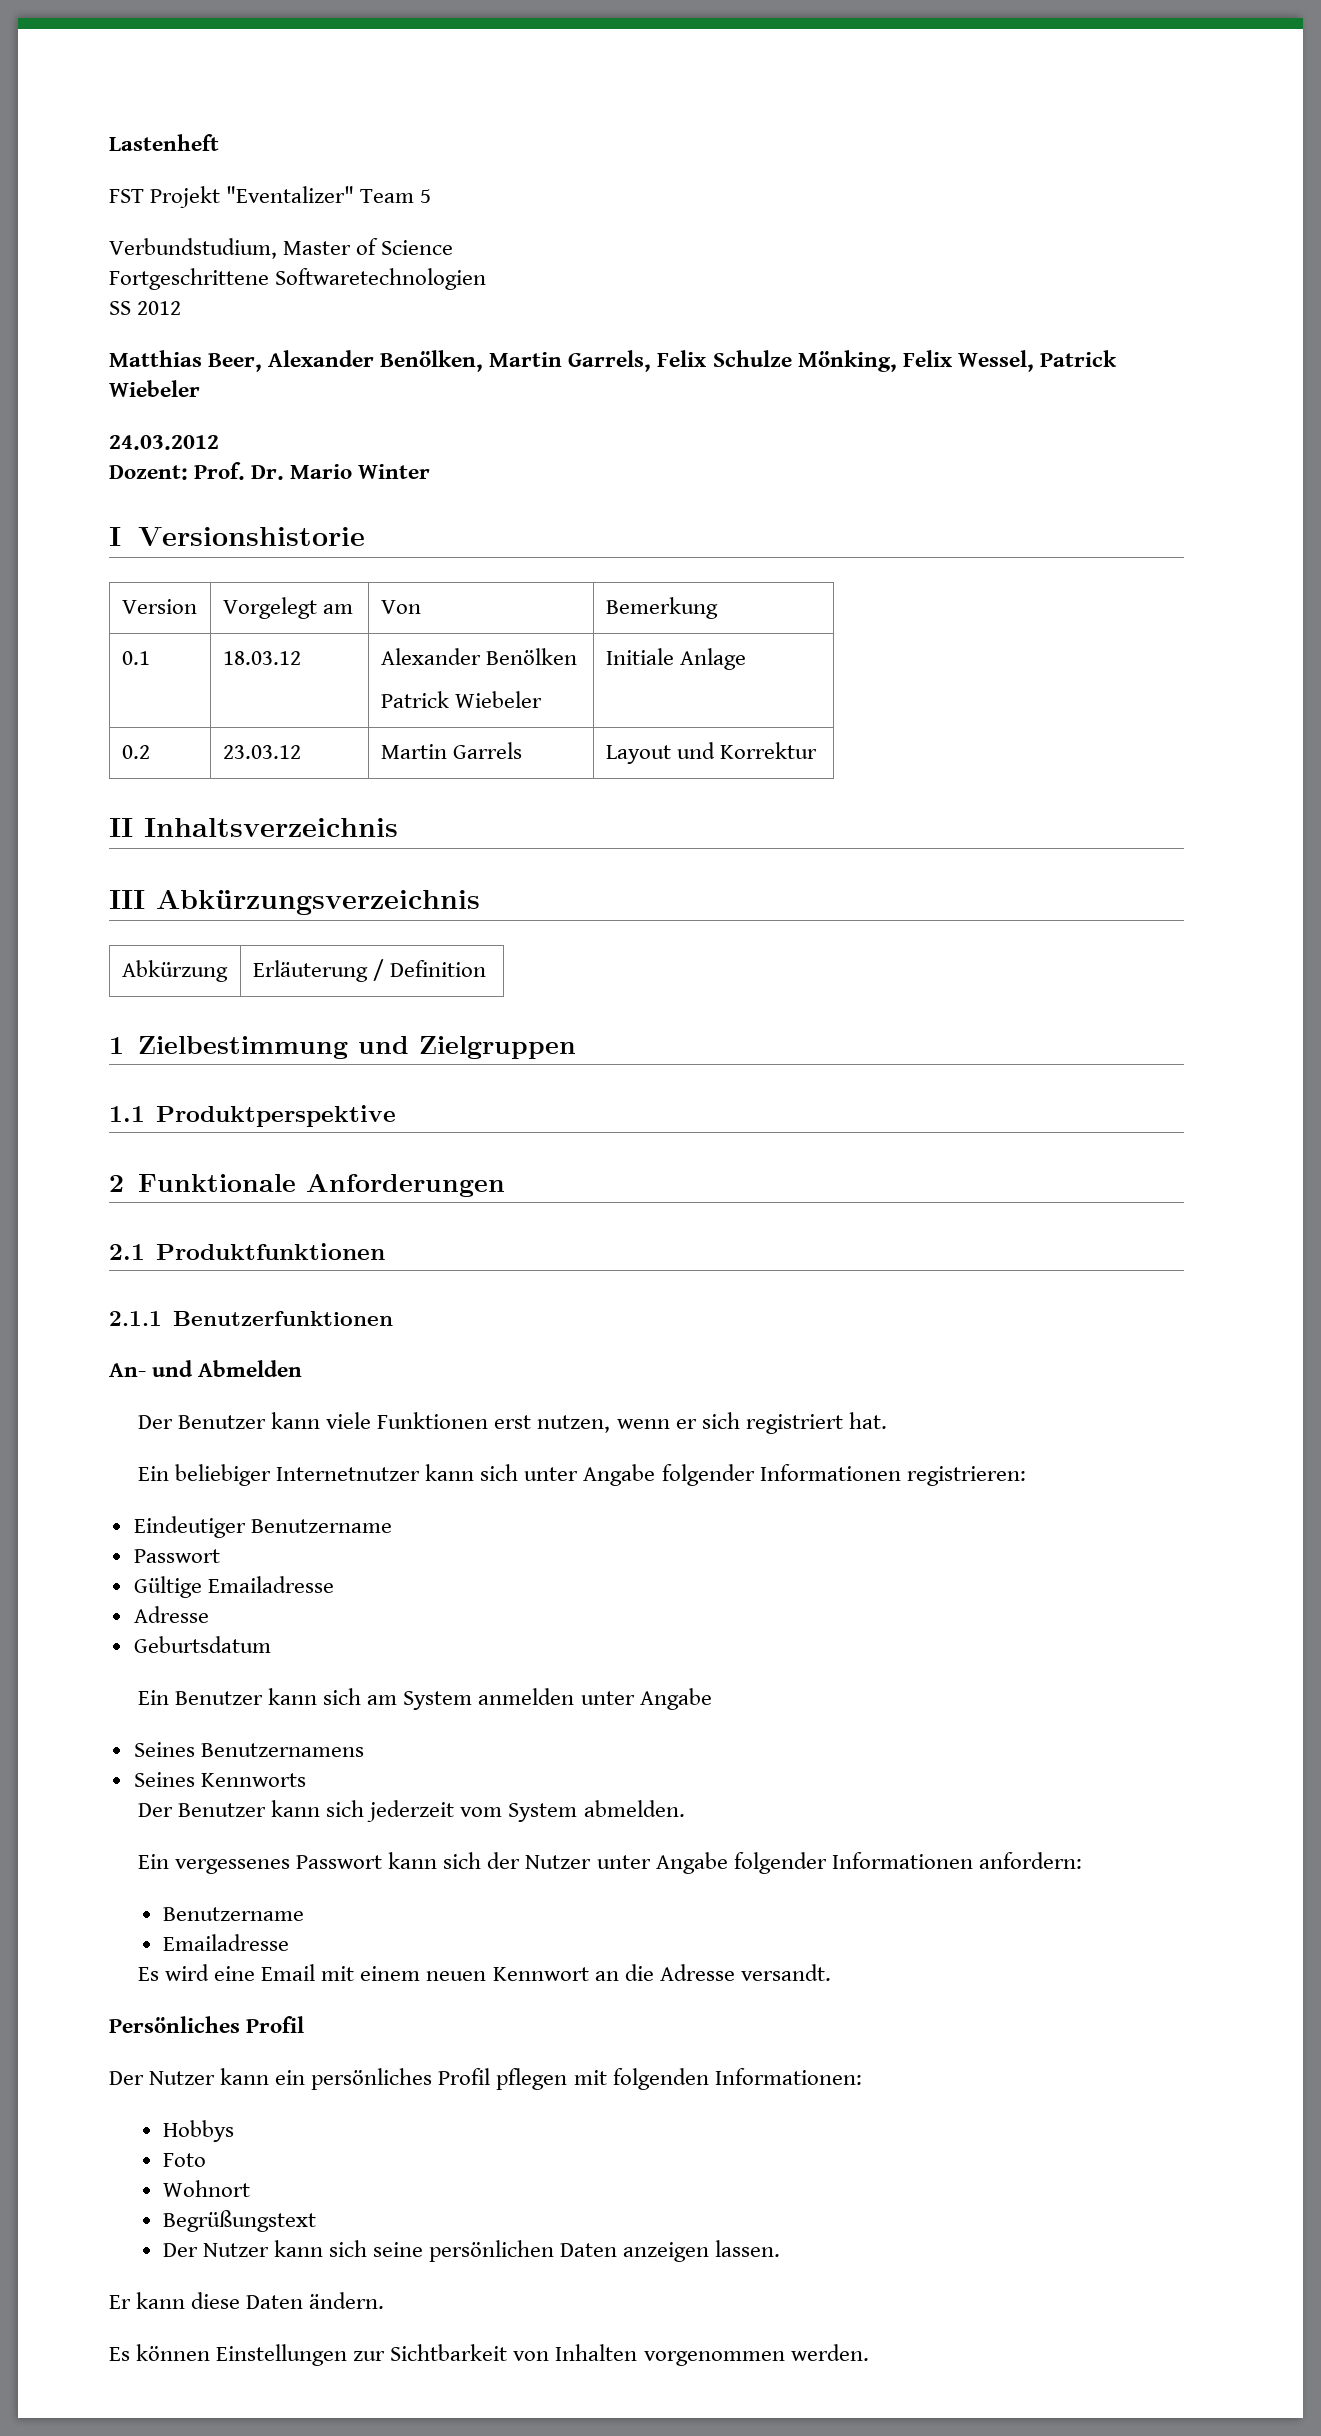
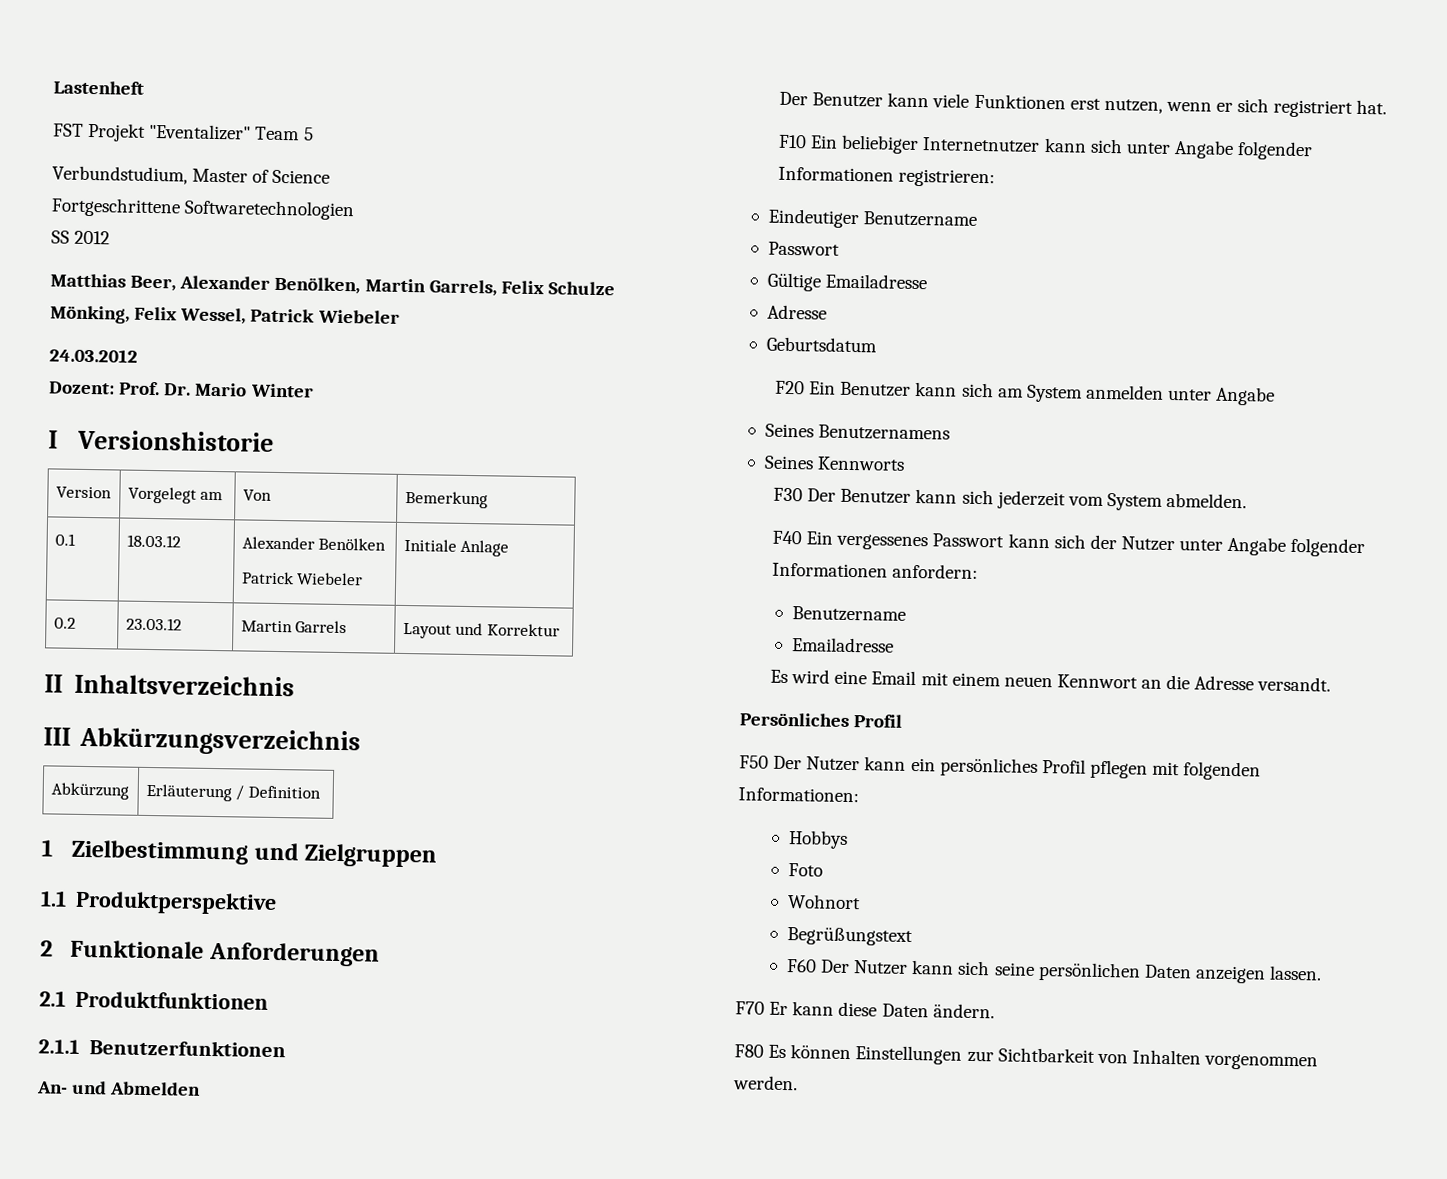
(887, 1420) none -> [778,134,808,149] F10
(271, 1644) none -> [775,380,806,395] F20
(306, 1780) none -> [773,487,804,502] F30
(685, 1808) none -> [772,530,803,545] F40
(305, 2024) none -> [739,755,769,769] F50
(316, 2221) none -> [785,959,817,973] F60
(781, 2248) none -> [735,1001,765,1015] F70
(385, 2300) none -> [734,1044,764,1058] F80

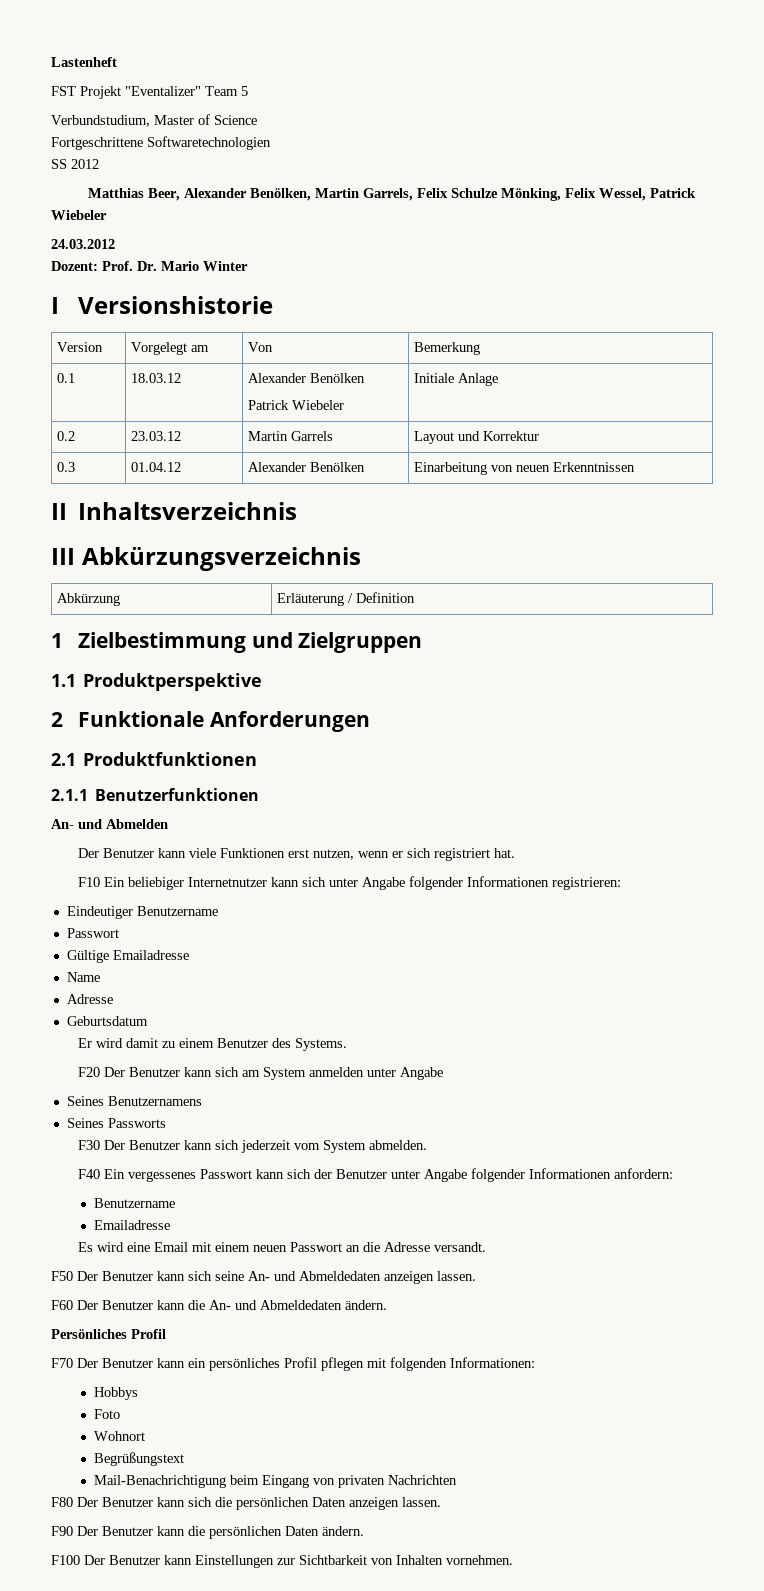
(560, 630) none -> [56,462,75,472] [130,462,181,472] [247,462,365,472] [413,462,635,475] // 0.3 | 01.04.12 | Alexander Benölken | Einarbeitung von neuen Erkenntnissen
(928, 281) none -> [66,972,100,982] // Name
(877, 344) none -> [78,1038,348,1051] // Er wird damit zu einem Benutzer des Systems.
[809,381,837,395] Ein -> [104,1067,126,1077] Der
[817,456,906,471] Kennworts -> [107,1118,166,1128] Passworts
[1120,536,1175,552] Nutzer -> [336,1169,388,1179] Benutzer
[1056,674,1138,689] Kennwort -> [290,1242,343,1252] Passwort
(1332, 684) none -> [51,1271,476,1284] [51,1300,387,1310] // F50 Der Benutzer kann sich seine An- und Abmeldedaten anzeigen lassen. // F60 Der Benutzer kann die An- und Abmeldedaten ändern.
[739,755,861,772] F50 Der Nutzer -> [51,1358,153,1368] F70 Der Benutzer
[785,959,1035,976] F60 Der Nutzer kann sich seine -> [94,1475,458,1488] [51,1497,232,1507] Mail-Benachrichtigung beim Eingang von privaten Nachrichten // F80 Der Benutzer kann sich die
[735,1001,995,1019] [734,1044,852,1060] F70 Er kann diese Daten ändern. // F80 Es können -> [51,1526,364,1539] [51,1555,192,1565] F90 Der Benutzer kann die persönlichen Daten ändern. // F100 Der Benutzer kann
[1204,1053,1319,1071] [733,1075,798,1091] vorgenommen werden. -> [446,1555,513,1565] vornehmen.

